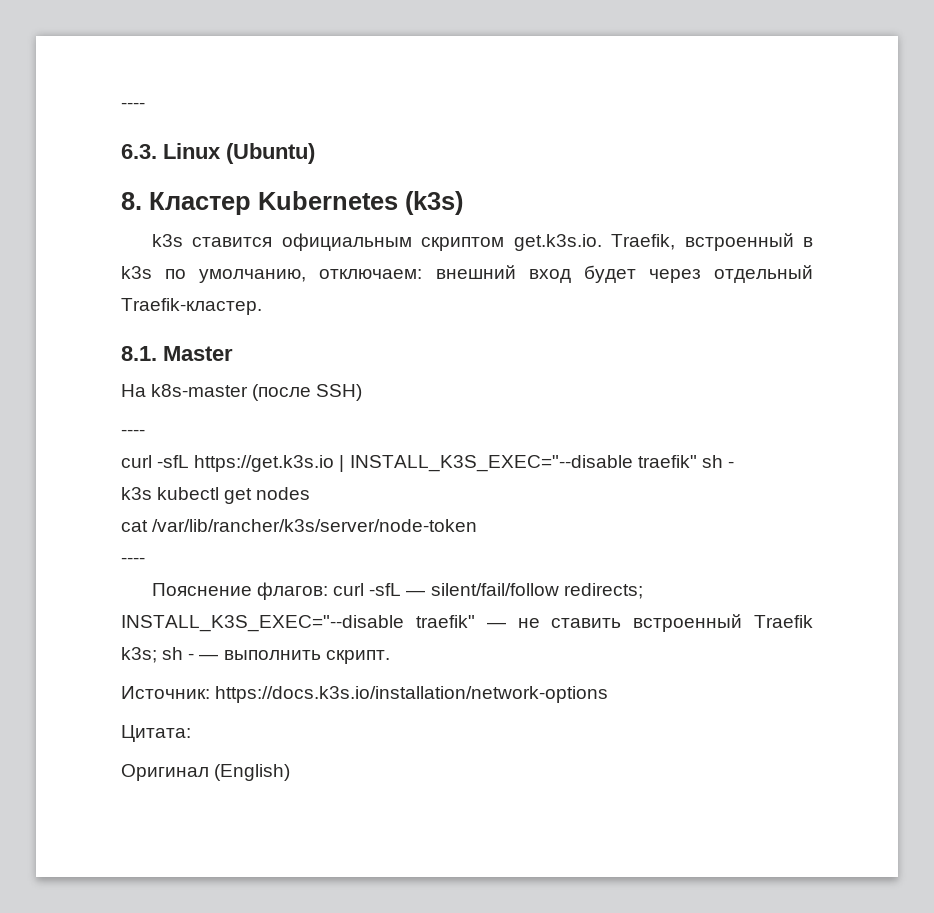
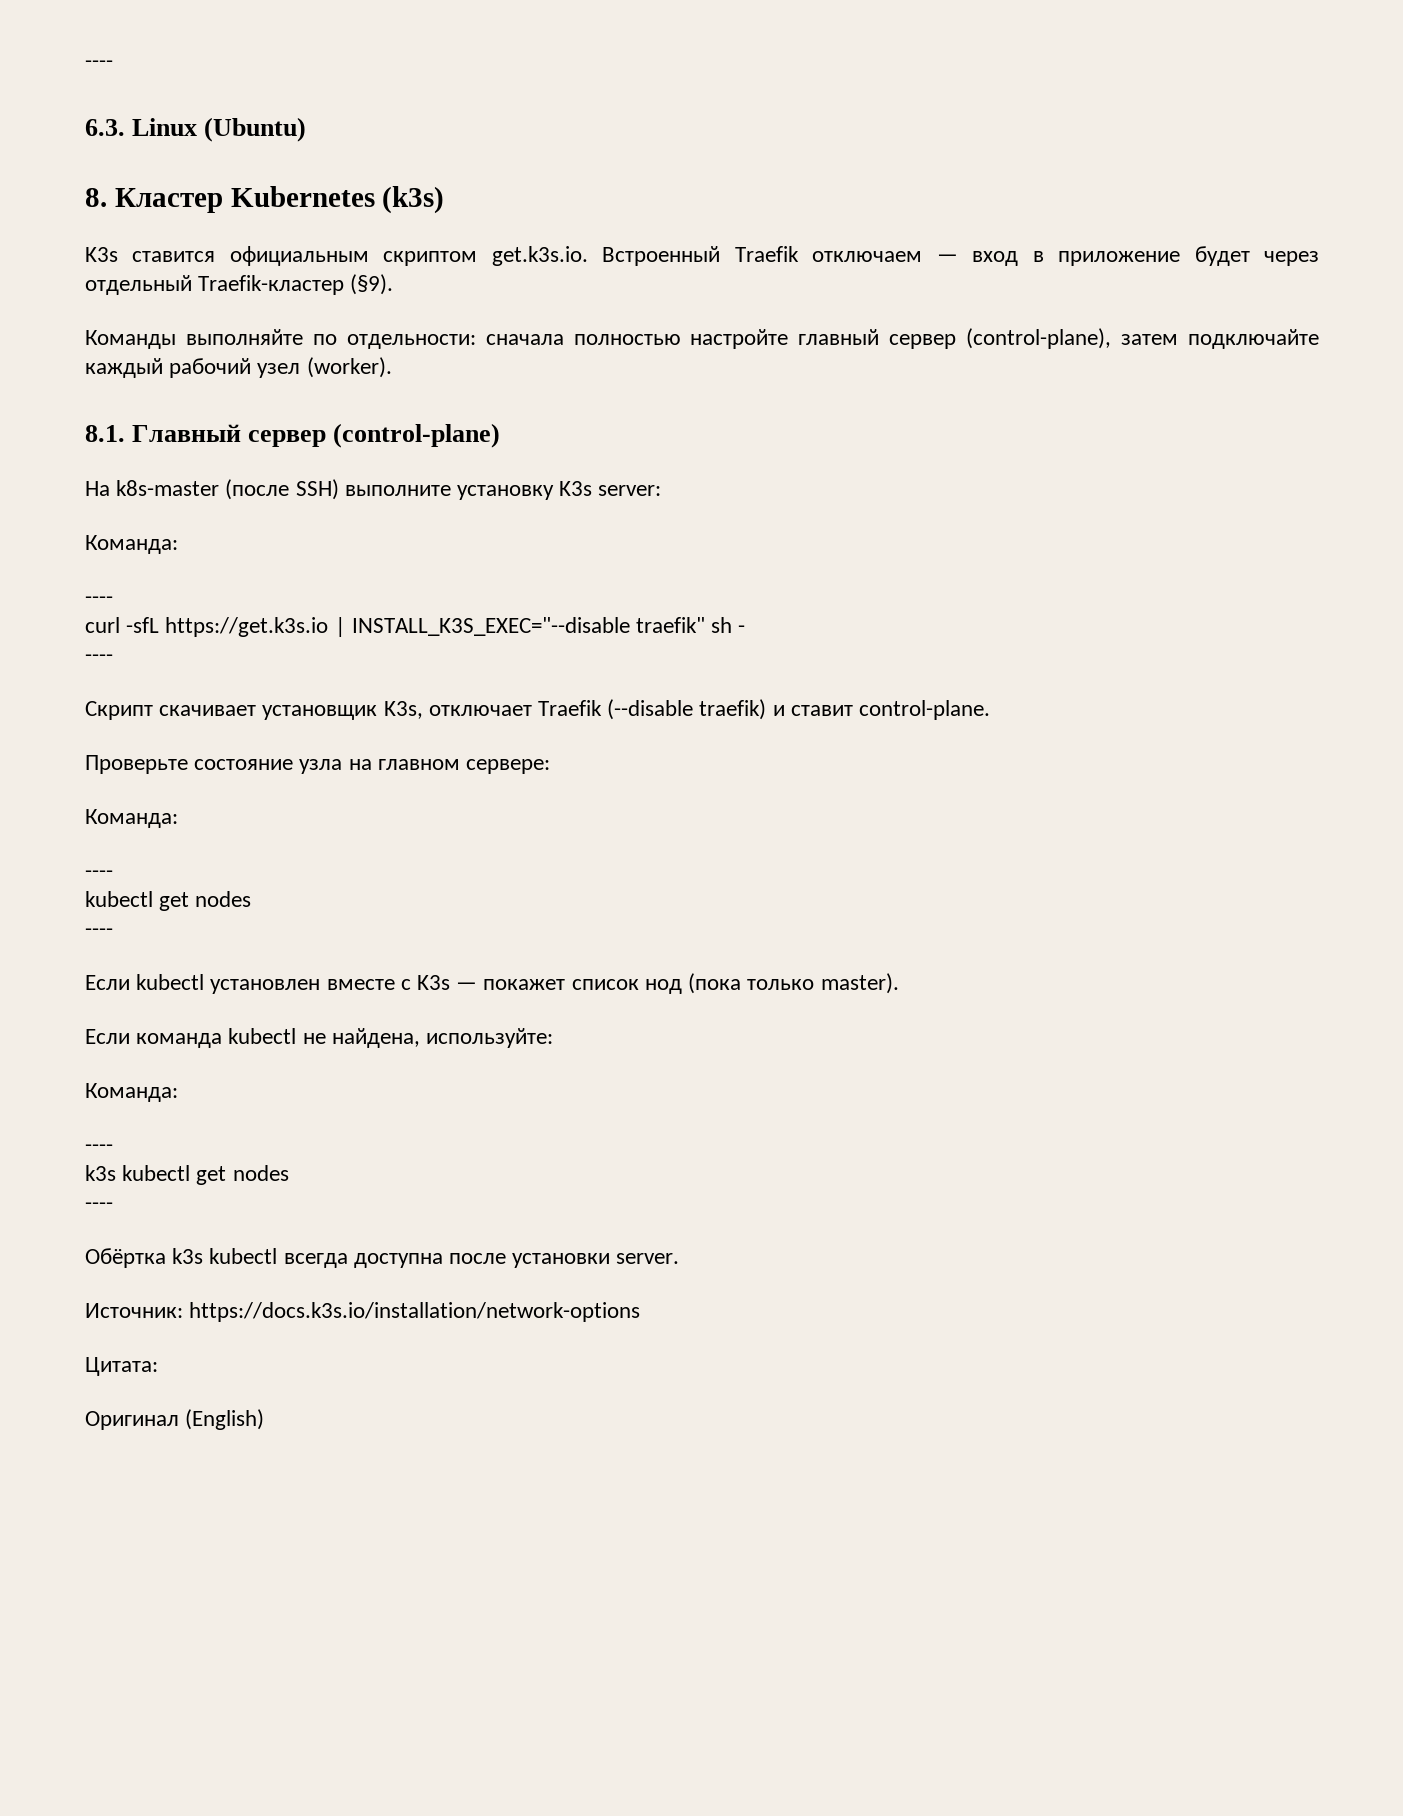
[151,234,183,247] k3s -> [85,247,118,262] K3s
[611,233,814,251] [121,265,813,283] [121,298,262,315] [121,346,233,361] Traefik, встроенный в k3s по умолчанию, отключаем: внешний вход будет через отдельный Traefik-кластер. // 8.1. Master -> [602,246,1319,266] [85,274,394,295] [85,328,1319,349] [85,357,392,378] [85,423,501,448] Встроенный Traefik отключаем — вход в приложение будет через отдельный Traefik-кластер (§9). // Команды выполняйте по отдельности: сначала полностью настройте главный сервер (control-plane), затем подключайте каждый рабочий узел (worker). // 8.1. Главный сервер (control-plane)
(363, 392) none -> [344,481,662,500] [85,535,178,554] выполните установку K3s server: // Команда:
(734, 464) none -> [85,654,113,662] [85,699,991,720] [85,755,551,774] [85,809,178,828] [85,870,113,878] [85,891,252,911] [85,928,113,936] [85,973,899,994] [85,1028,554,1048] [85,1083,178,1102] [85,1144,113,1152] // ---- // Скрипт скачивает установщик K3s, отключает Traefik (--disable traefik) и ставит control-plane. // Проверьте состояние узла на главном сервере: // Команда: // ---- // kubectl get nodes // ---- // Если kubectl установлен вместе с K3s — покажет список нод (пока только master). // Если команда kubectl не найдена, используйте: // Команда: // ----
[121,519,478,532] [121,557,145,564] [151,582,643,600] [121,614,813,632] [121,647,390,664] // cat /var/lib/rancher/k3s/server/node-token // ---- // Пояснение флагов: curl -sfL — silent/fail/follow redirects; INSTALL_K3S_EXEC="--disable traefik" — не ставить встроенный Traefik k3s; sh - — выполнить скрипт. -> [85,1202,113,1210] [85,1248,680,1268] // ---- // Обёртка k3s kubectl всегда доступна после установки server.

